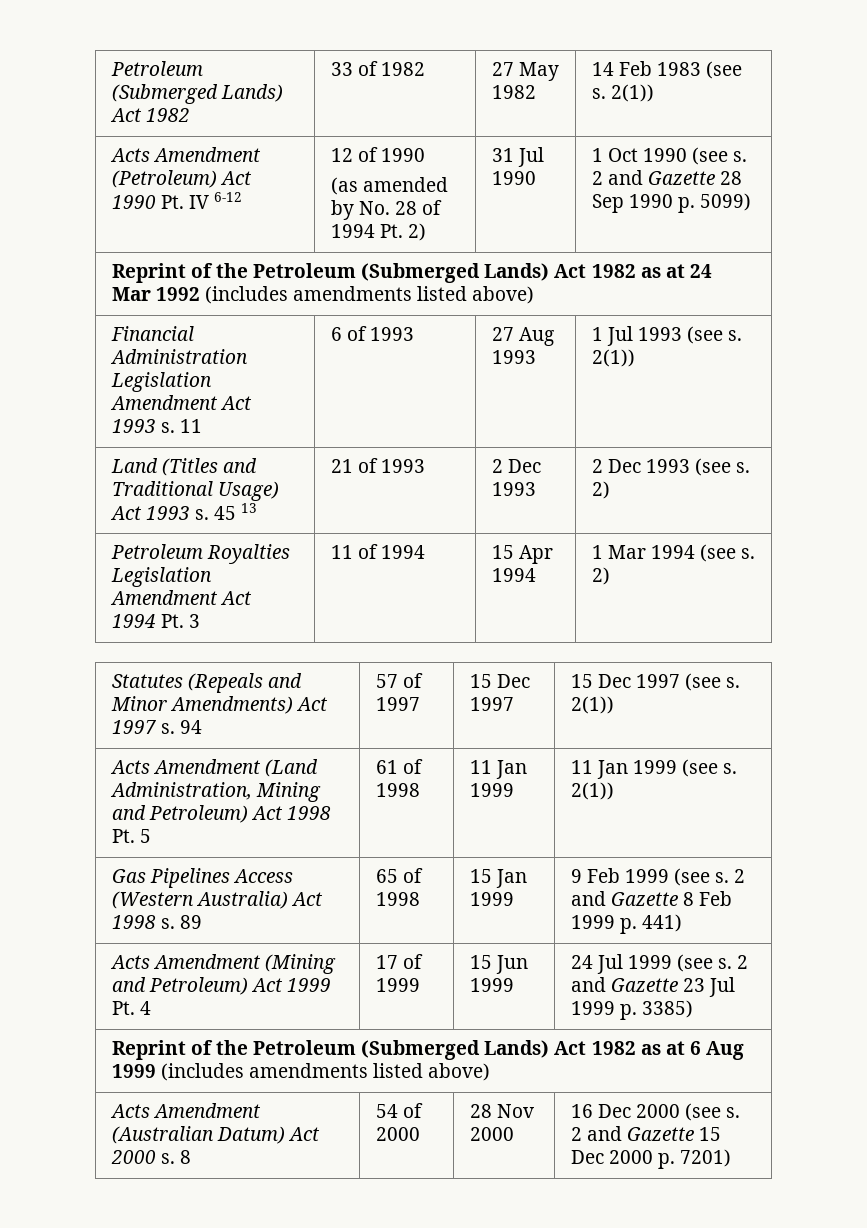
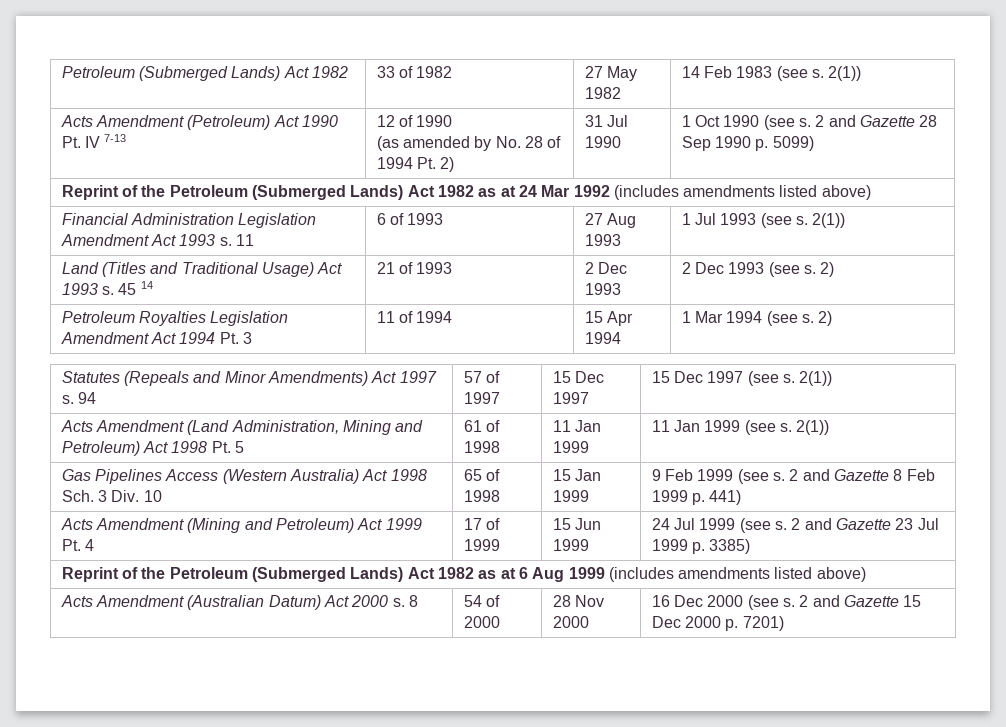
[214,192,243,202] 6-12 -> [104,134,127,142] 7-13
[241,503,258,513] 13 -> [140,281,153,289] 14
[160,915,202,929] s. 89 -> [61,490,162,502] Sch. 3 Div. 10

